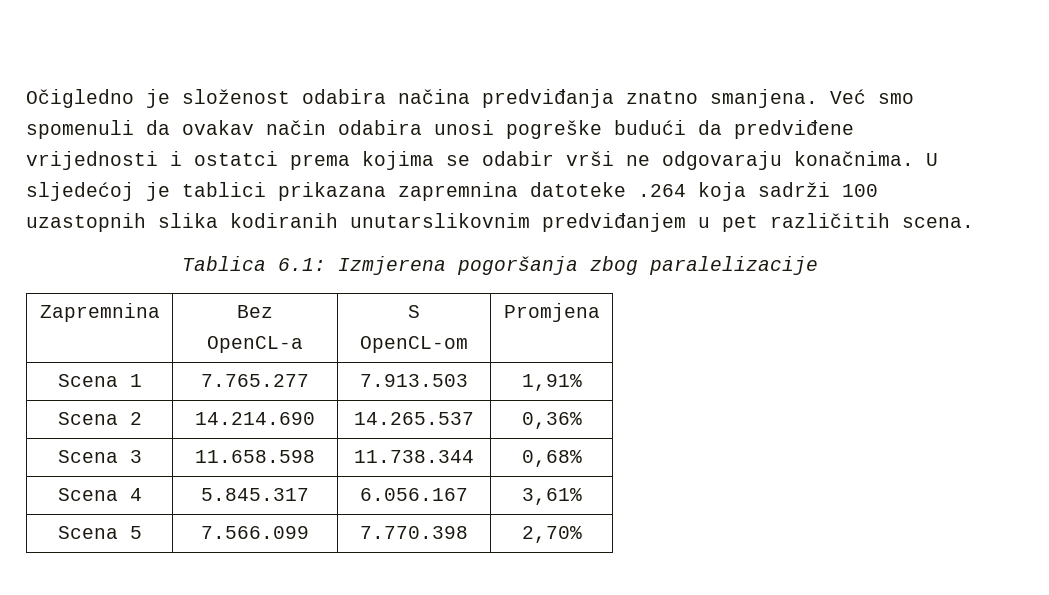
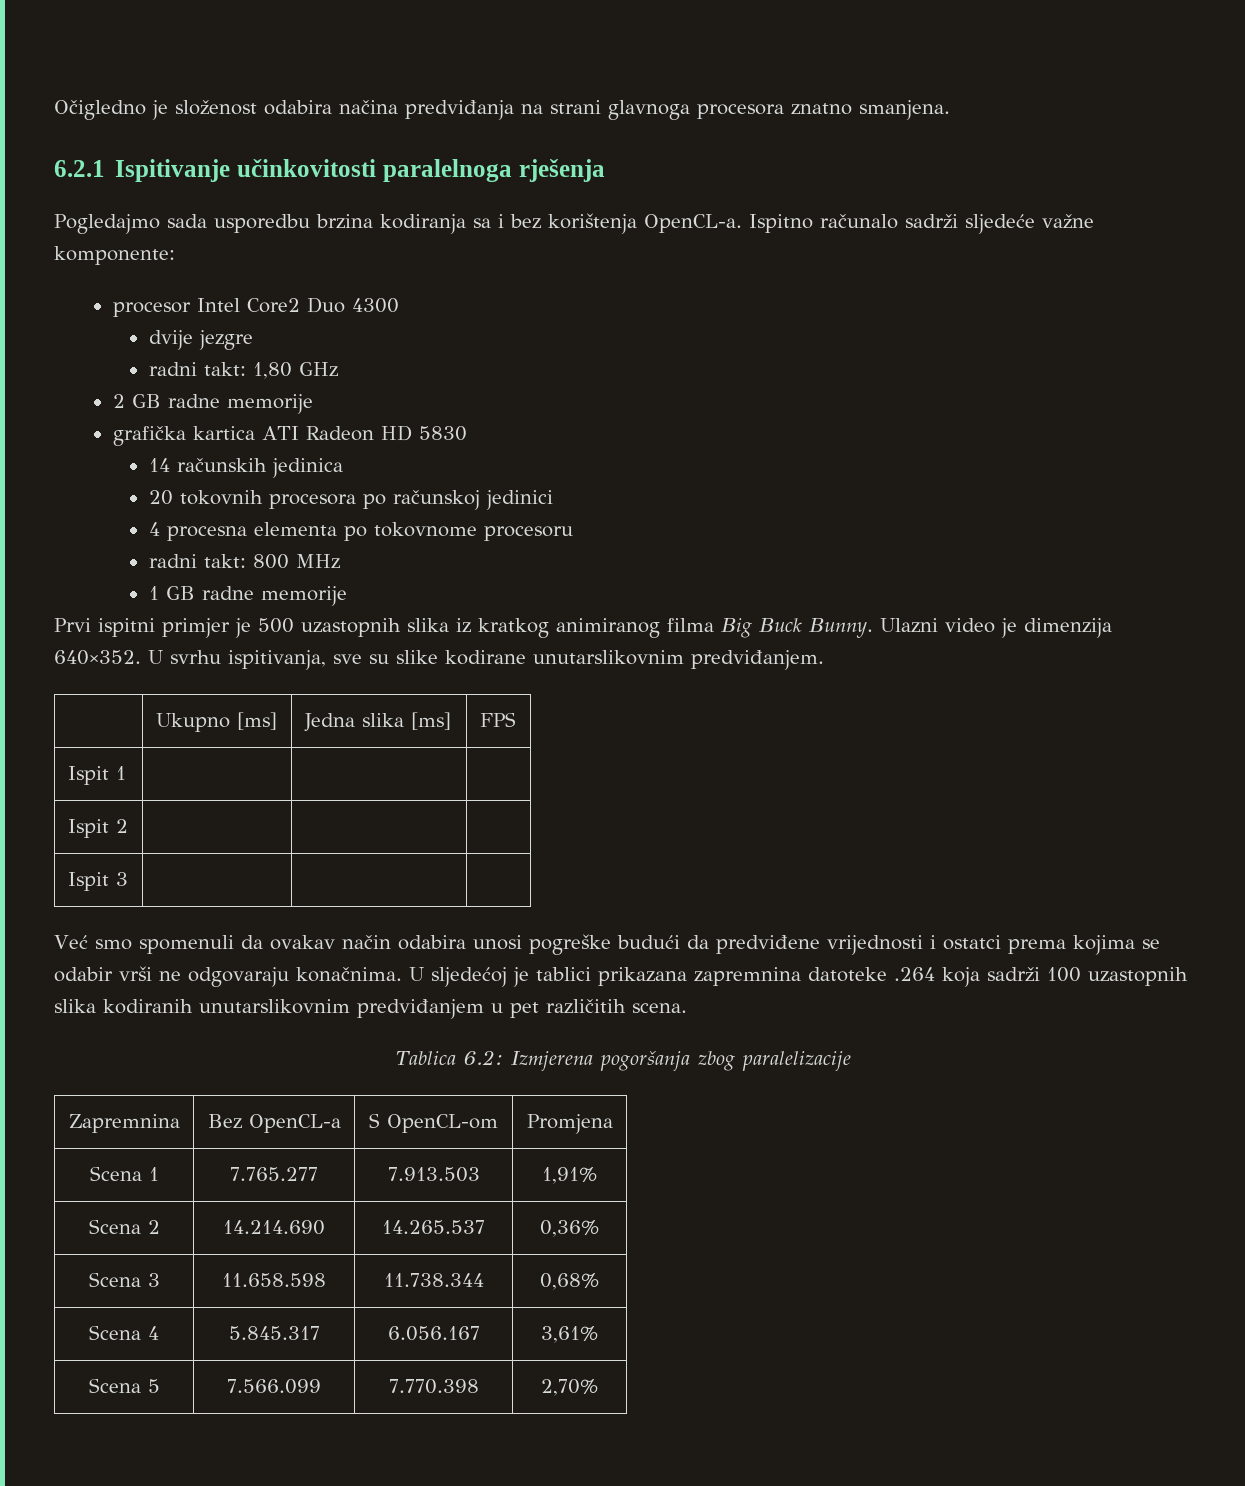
[626,89,818,108] znatno smanjena. -> [521,100,950,120] [54,159,605,182] [54,213,1094,234] [54,246,175,265] [112,297,399,317] [148,330,253,350] [148,362,338,379] [112,394,313,414] [112,425,467,446] [148,458,343,478] [148,490,553,510] [148,522,573,541] [148,554,340,569] [148,586,347,606] [54,618,1112,638] [54,650,824,670] [155,712,277,732] [303,712,451,732] [479,712,516,727] [67,766,126,785] [67,819,128,838] [67,872,128,891] na strani glavnoga procesora znatno smanjena. // 6.2.1 Ispitivanje učinkovitosti paralelnoga rješenja // Pogledajmo sada usporedbu brzina kodiranja sa i bez korištenja OpenCL-a. Ispitno računalo sadrži sljedeće važne komponente: // procesor Intel Core2 Duo 4300 // dvije jezgre // radni takt: 1,80 GHz // 2 GB radne memorije // grafička kartica ATI Radeon HD 5830 // 14 računskih jedinica // 20 tokovnih procesora po računskoj jedinici // 4 procesna elementa po tokovnome procesoru // radni takt: 800 MHz // 1 GB radne memorije // Prvi ispitni primjer je 500 uzastopnih slika iz kratkog animiranog filma Big Buck Bunny. Ulazni video je dimenzija 640×352. U svrhu ispitivanja, sve su slike kodirane unutarslikovnim predviđanjem. // | Ukupno [ms] | Jedna slika [ms] | FPS // Ispit 1 | | | // Ispit 2 | | | // Ispit 3 | | | //
[278,258,326,271] 6.1: -> [463,1050,503,1065] 6.2:

